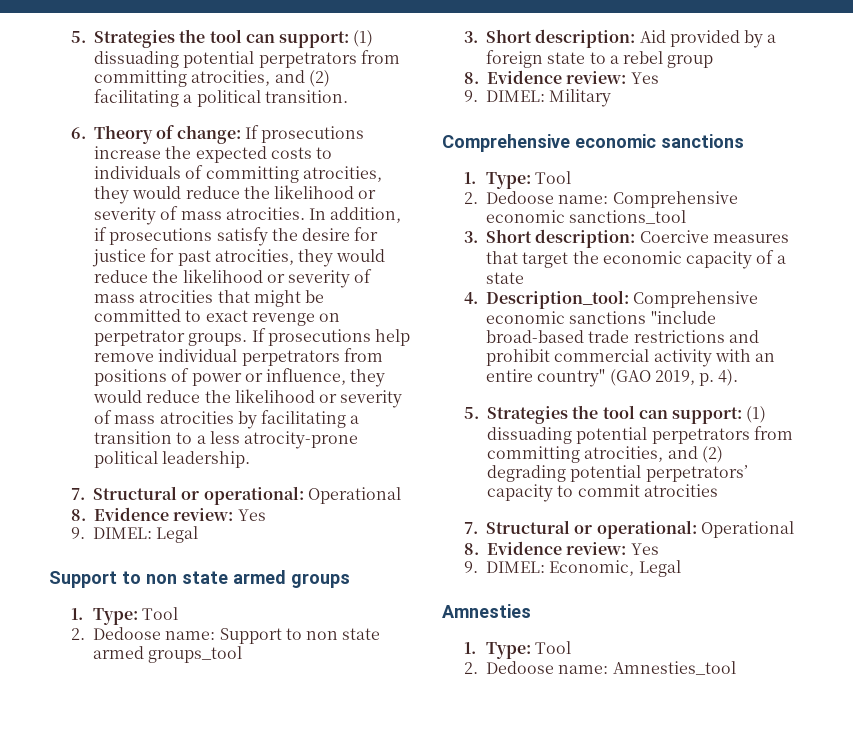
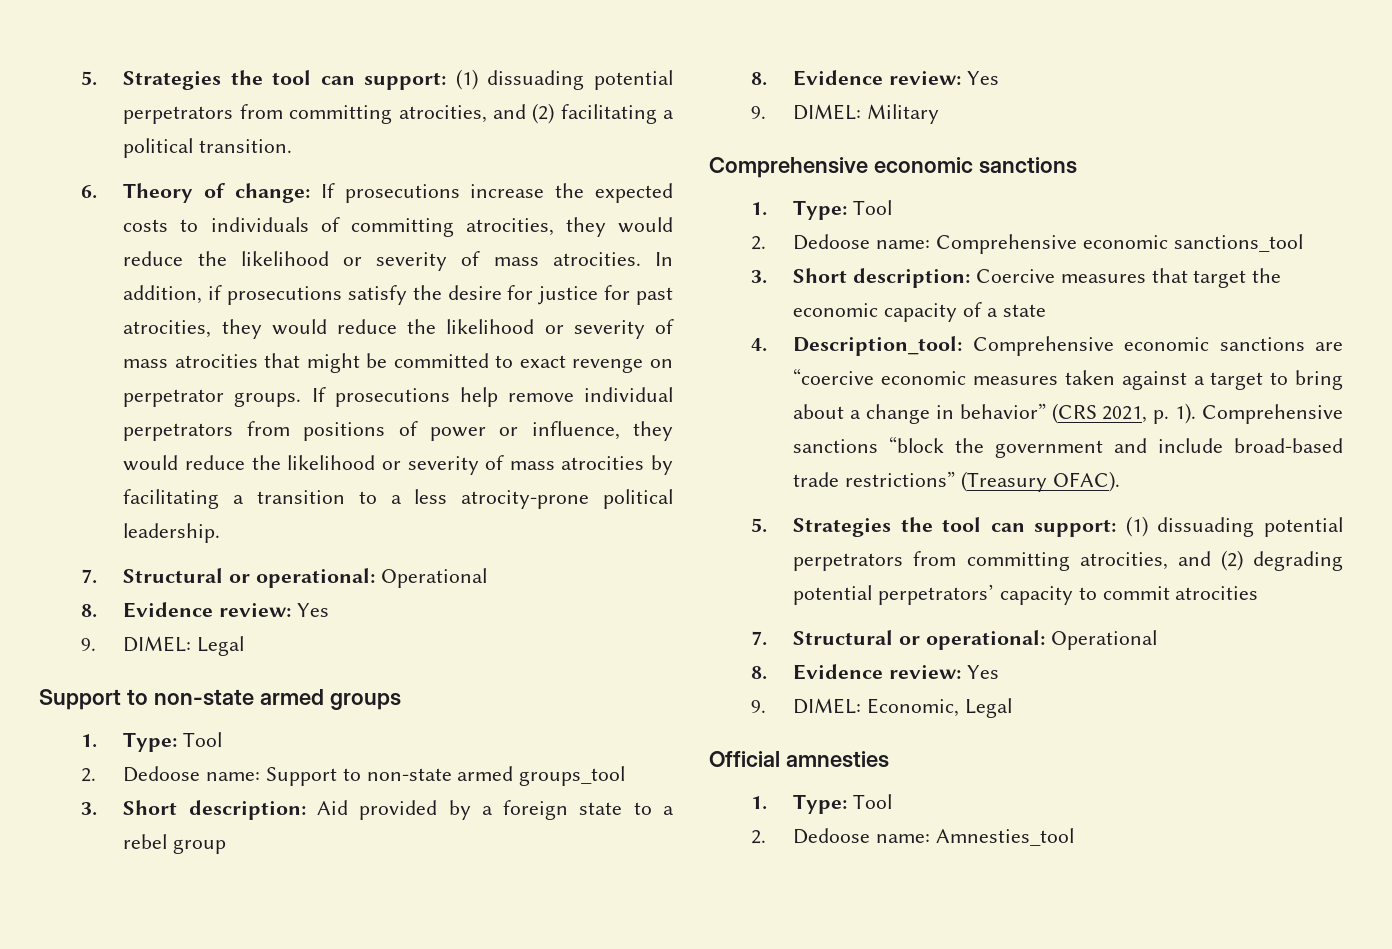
[146,571,228,584] non state -> [153,689,254,706] non-state
[306,628,381,640] non state -> [366,768,452,781] non-state
[650,311,716,324] [485,330,759,343] [485,349,776,367] [485,369,739,387] "include broad-based trade restrictions and prohibit commercial activity with an entire country" (GAO 2019, p. 4). -> [1315,342,1343,351] [793,368,1343,390] [793,403,1343,424] [793,436,1343,458] [793,471,1120,492] are “coercive economic measures taken against a target to bring about a change in behavior” (CRS 2021, p. 1). Comprehensive sanctions “block the government and include broad-based trade restrictions” (Treasury OFAC).
[442,604,531,618] Amnesties -> [709,751,889,768] Official amnesties

